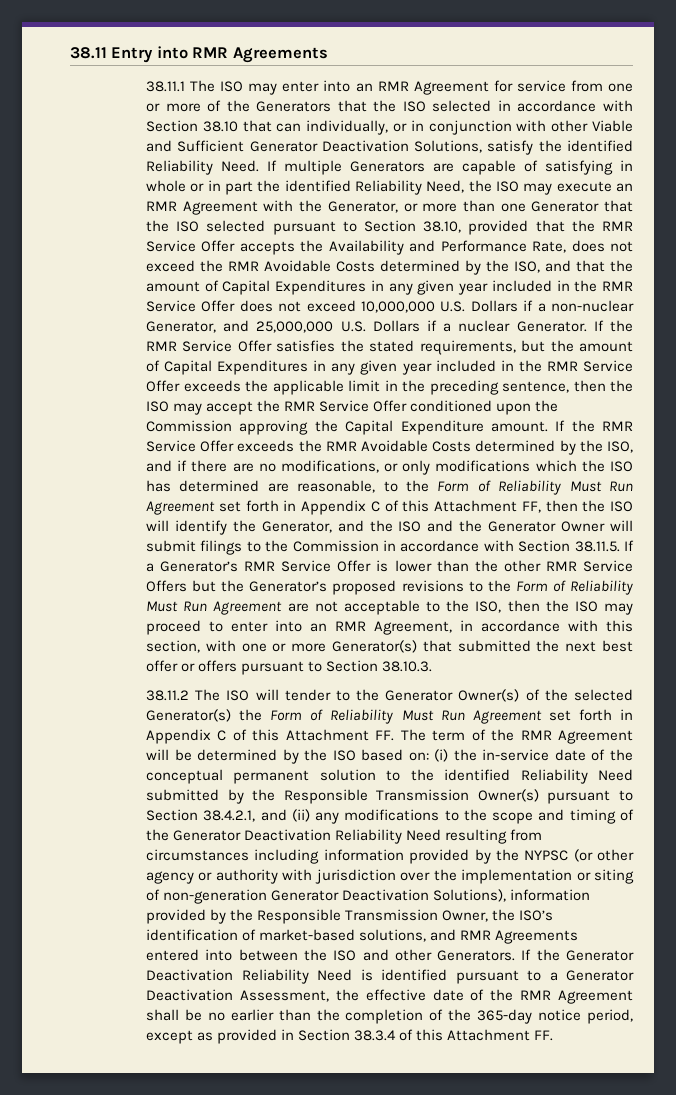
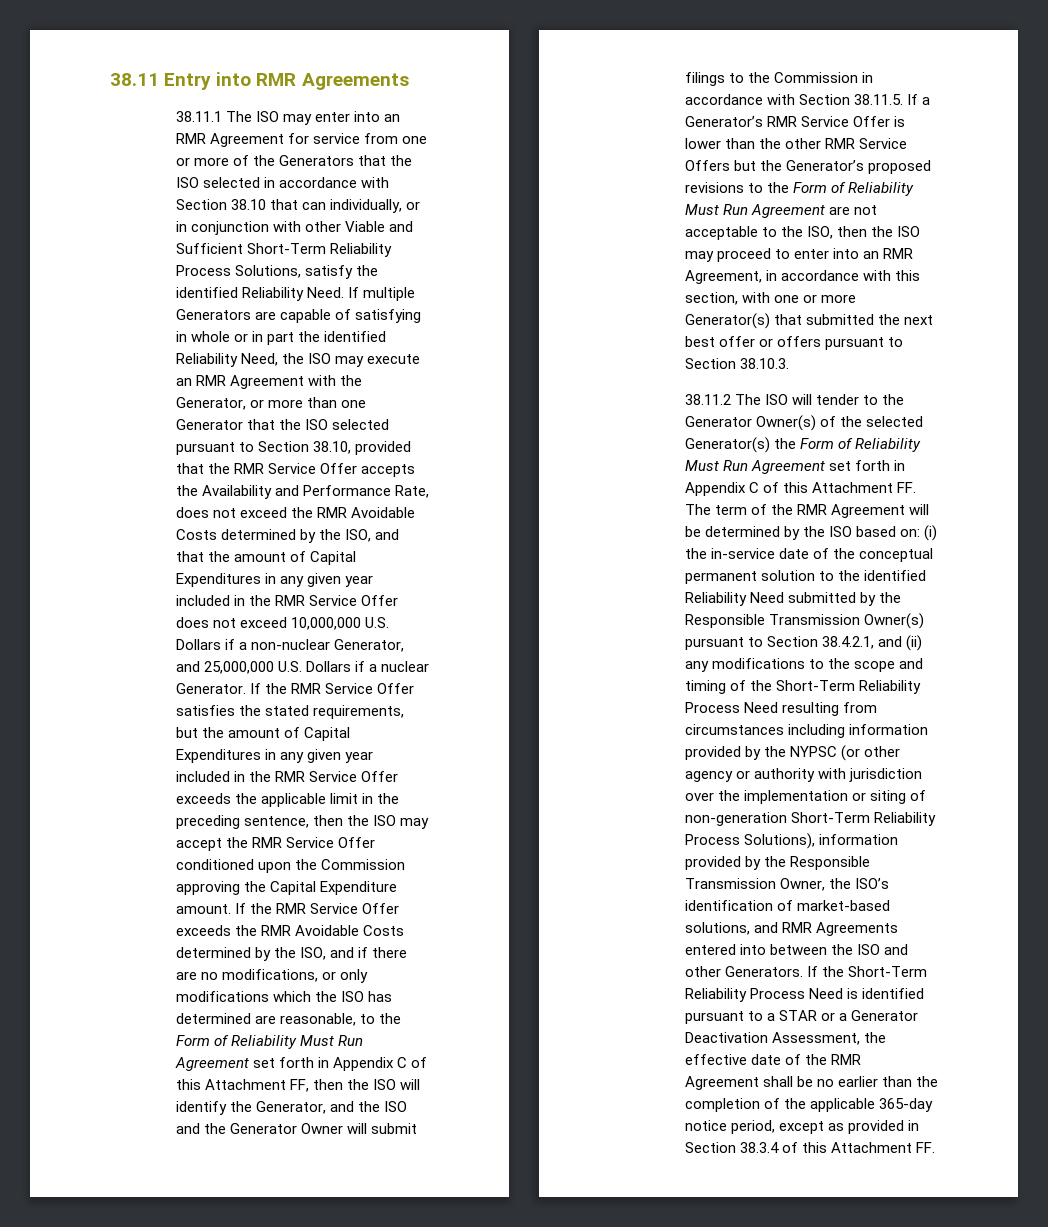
[249,140,409,152] Generator Deactivation -> [246,243,392,257] [175,265,231,276] Short-Term Reliability Process
[173,829,403,844] Generator Deactivation Reliability -> [775,680,921,694] [684,702,740,713] Short-Term Reliability Process
[271,889,430,901] Generator Deactivation -> [790,812,936,826] [684,834,740,845] Short-Term Reliability Process
[566,950,635,961] [146,969,309,984] Generator Deactivation Reliability -> [847,966,927,977] [684,988,805,1002] Short-Term Reliability Process
(558, 976) none -> [778,1010,847,1021] STAR or a
(472, 1015) none -> [809,1098,875,1112] applicable

